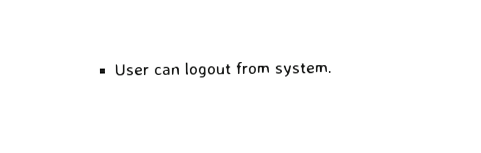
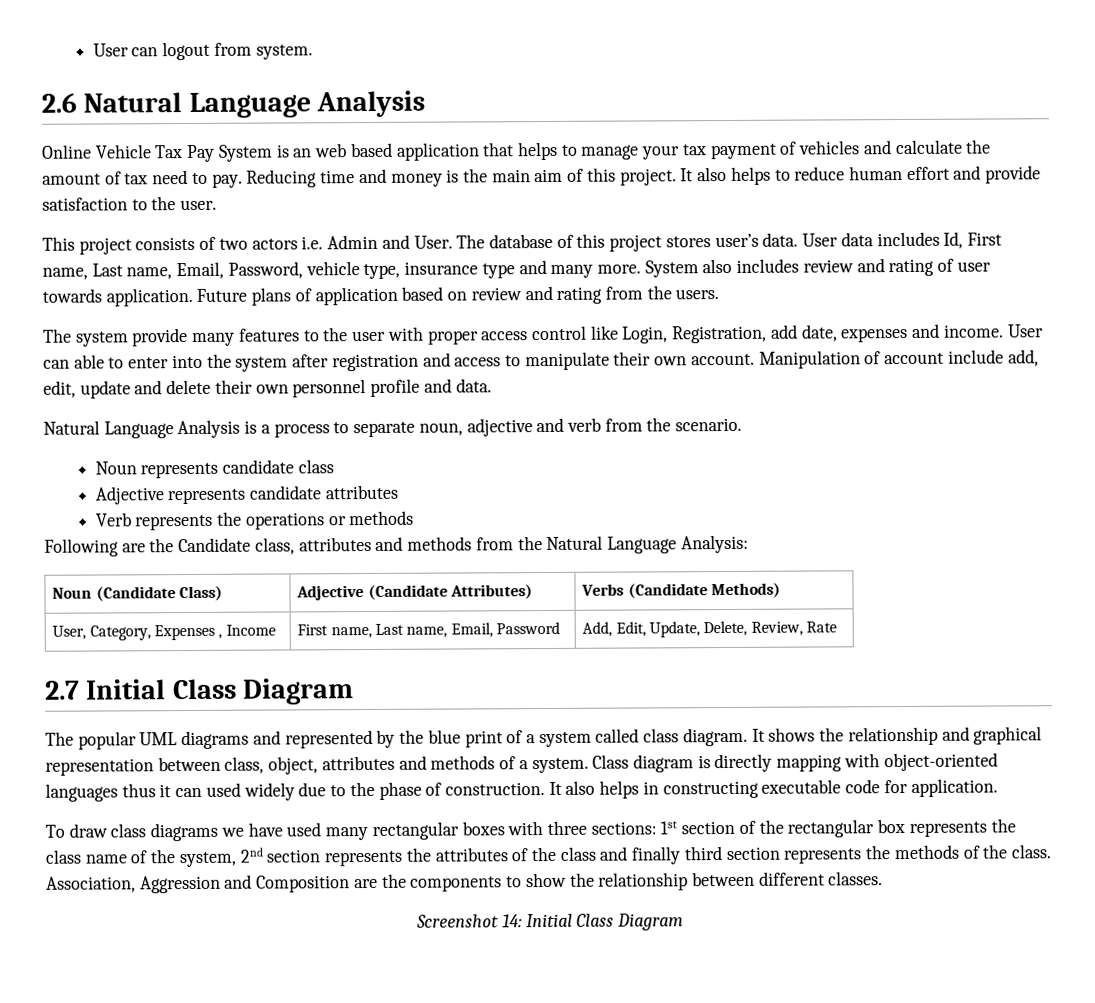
(332, 69) none -> [41,90,426,118] [42,139,992,163] [42,165,1042,188] [42,196,218,211] [42,231,1002,255] [42,258,991,280] [42,285,720,307] [43,323,1044,347] [43,349,1039,372] [43,378,492,399] [43,417,743,439] [94,459,334,479] [94,484,398,505] [95,510,415,531] [44,534,749,557] [52,585,224,602] [296,584,534,601] [581,582,782,599] [52,624,276,641] [297,621,560,639] [582,620,837,638] [44,678,355,705] [45,726,1043,750] [45,752,998,776] [45,778,998,802] [45,818,1016,842] [45,844,1051,868] [46,871,884,894] [416,913,683,931] // 2.6 Natural Language Analysis // Online Vehicle Tax Pay System is an web based application that helps to manage your tax payment of vehicles and calculate the amount of tax need to pay. Reducing time and money is the main aim of this project. It also helps to reduce human effort and provide satisfaction to the user. // This project consists of two actors i.e. Admin and User. The database of this project stores user’s data. User data includes Id, First name, Last name, Email, Password, vehicle type, insurance type and many more. System also includes review and rating of user towards application. Future plans of application based on review and rating from the users. // The system provide many features to the user with proper access control like Login, Registration, add date, expenses and income. User can able to enter into the system after registration and access to manipulate their own account. Manipulation of account include add, edit, update and delete their own personnel profile and data. // Natural Language Analysis is a process to separate noun, adjective and verb from the scenario. // Noun represents candidate class // Adjective represents candidate attributes // Verb represents the operations or methods // Following are the Candidate class, attributes and methods from the Natural Language Analysis: // Noun (Candidate Class) | Adjective (Candidate Attributes) | Verbs (Candidate Methods) // User, Category, Expenses , Income | First name, Last name, Email, Password | Add, Edit, Update, Delete, Review, Rate // 2.7 Initial Class Diagram // The popular UML diagrams and represented by the blue print of a system called class diagram. It shows the relationship and graphical representation between class, object, attributes and methods of a system. Class diagram is directly mapping with object-oriented languages thus it can used widely due to the phase of construction. It also helps in constructing executable code for application. // To draw class diagrams we have used many rectangular boxes with three sections: 1st section of the rectangular box represents the class name of the system, 2nd section represents the attributes of the class and finally third section represents the methods of the class. Association, Aggression and Composition are the components to show the relationship between different classes. // Screenshot 14: Initial Class Diagram

